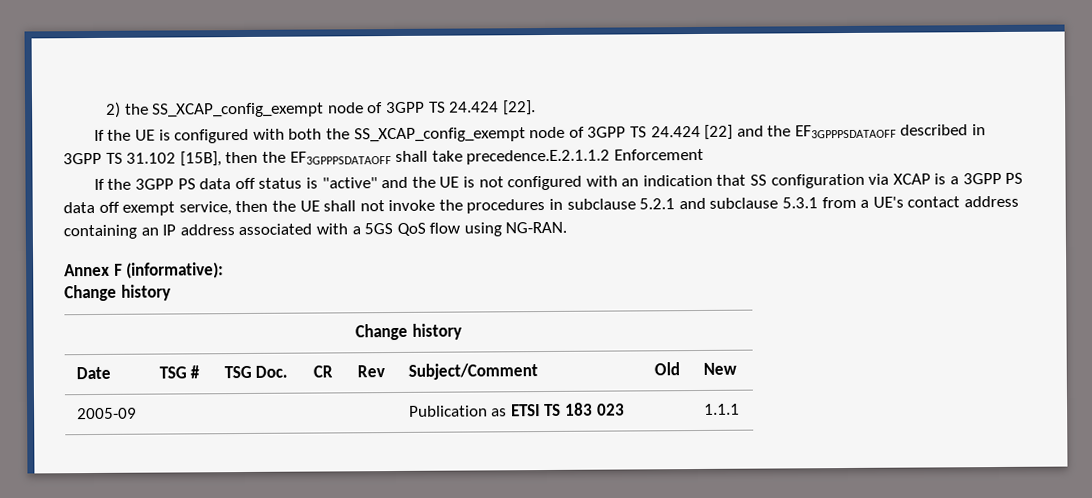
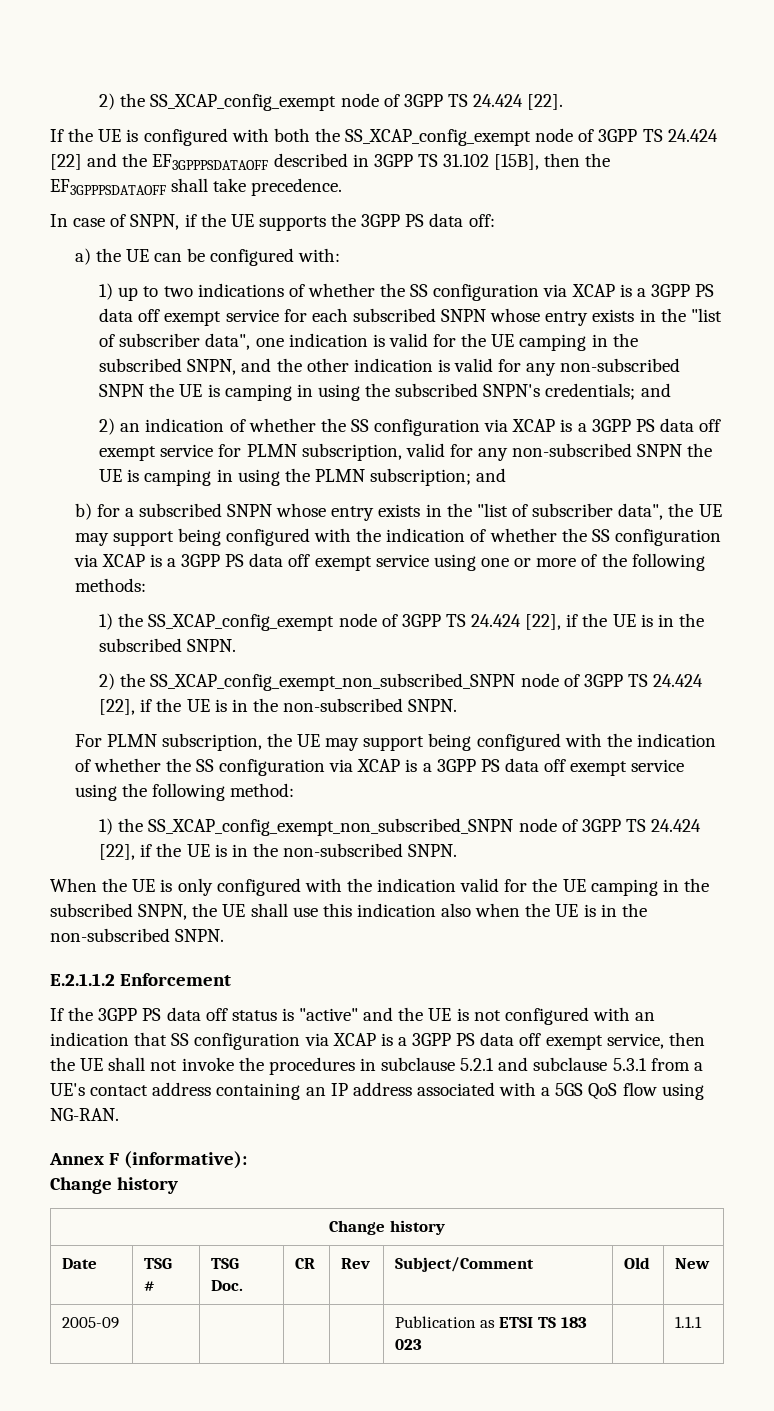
[466,149,611,165] precedence.E.2.1.1.2 -> [251,178,343,196] [50,213,495,231] [74,248,341,266] [99,283,715,301] [99,308,722,326] [99,333,638,351] [99,358,681,376] [99,383,671,401] [99,418,722,436] [99,443,713,461] [99,468,507,486] [74,503,722,521] [74,528,721,546] [73,553,705,571] [74,578,146,592] [99,613,704,631] [99,638,237,652] [99,673,704,691] [99,698,458,715] [74,733,716,751] [74,758,685,776] [74,783,294,801] [99,818,702,836] [99,843,458,860] [50,878,709,896] [50,903,647,920] [50,928,225,942] [50,973,115,986] precedence. // In case of SNPN, if the UE supports the 3GPP PS data off: // a) the UE can be configured with: // 1) up to two indications of whether the SS configuration via XCAP is a 3GPP PS data off exempt service for each subscribed SNPN whose entry exists in the "list of subscriber data", one indication is valid for the UE camping in the subscribed SNPN, and the other indication is valid for any non-subscribed SNPN the UE is camping in using the subscribed SNPN's credentials; and // 2) an indication of whether the SS configuration via XCAP is a 3GPP PS data off exempt service for PLMN subscription, valid for any non-subscribed SNPN the UE is camping in using the PLMN subscription; and // b) for a subscribed SNPN whose entry exists in the "list of subscriber data", the UE may support being configured with the indication of whether the SS configuration via XCAP is a 3GPP PS data off exempt service using one or more of the following methods: // 1) the SS_XCAP_config_exempt node of 3GPP TS 24.424 [22], if the UE is in the subscribed SNPN. // 2) the SS_XCAP_config_exempt_non_subscribed_SNPN node of 3GPP TS 24.424 [22], if the UE is in the non-subscribed SNPN. // For PLMN subscription, the UE may support being configured with the indication of whether the SS configuration via XCAP is a 3GPP PS data off exempt service using the following method: // 1) the SS_XCAP_config_exempt_non_subscribed_SNPN node of 3GPP TS 24.424 [22], if the UE is in the non-subscribed SNPN. // When the UE is only configured with the indication valid for the UE camping in the subscribed SNPN, the UE shall use this indication also when the UE is in the non-subscribed SNPN. // E.2.1.1.2

